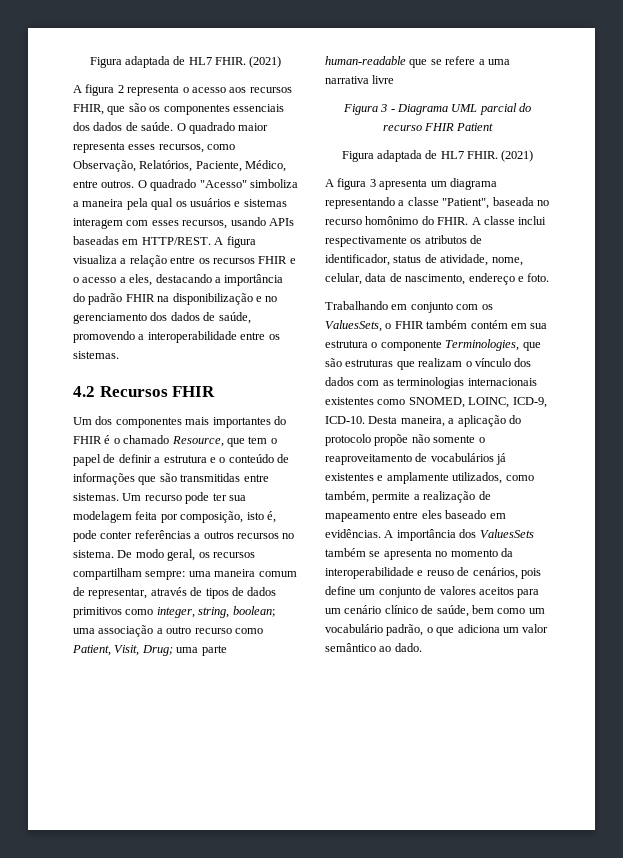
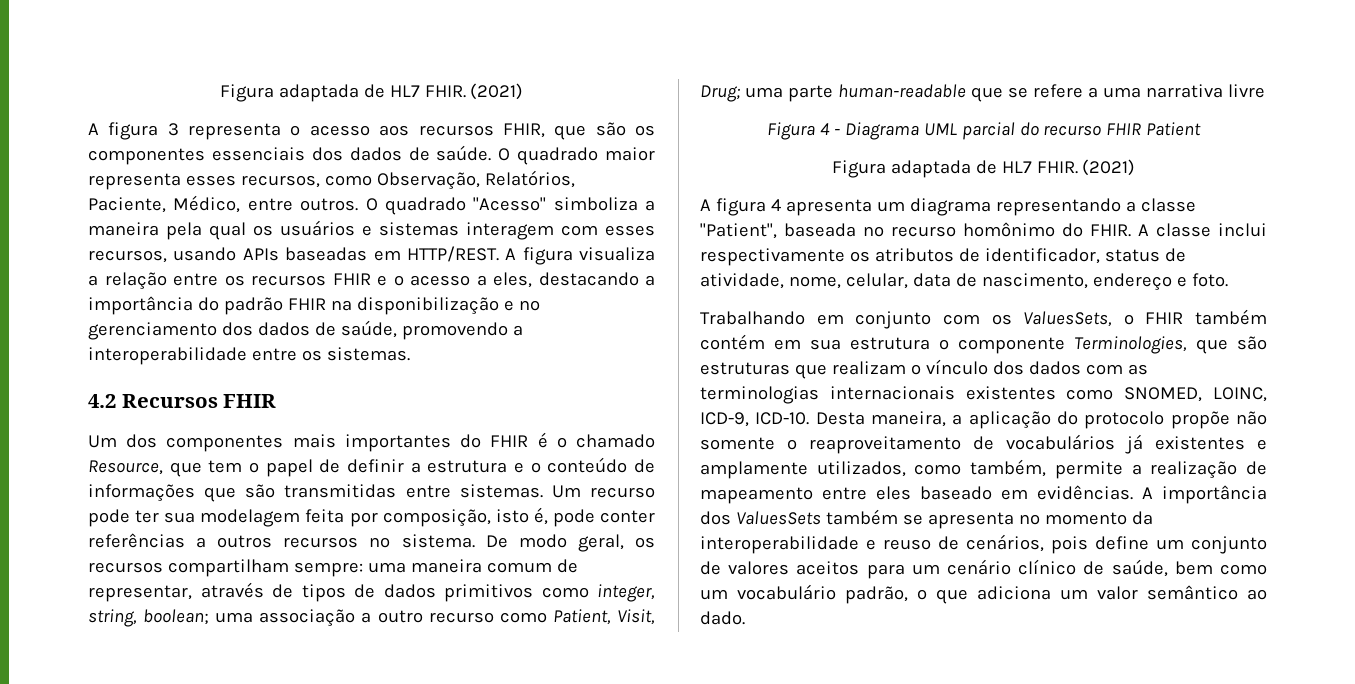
[89,56,282,68] [73,84,124,96] Figura adaptada de HL7 FHIR. (2021) // A figura 2 -> [219,83,524,102] [88,122,179,140] Figura adaptada de HL7 FHIR. (2021) // A figura 3
[380,104,388,112] 3 -> [819,123,830,135] 4
[369,179,376,187] 3 -> [770,199,781,211] 4

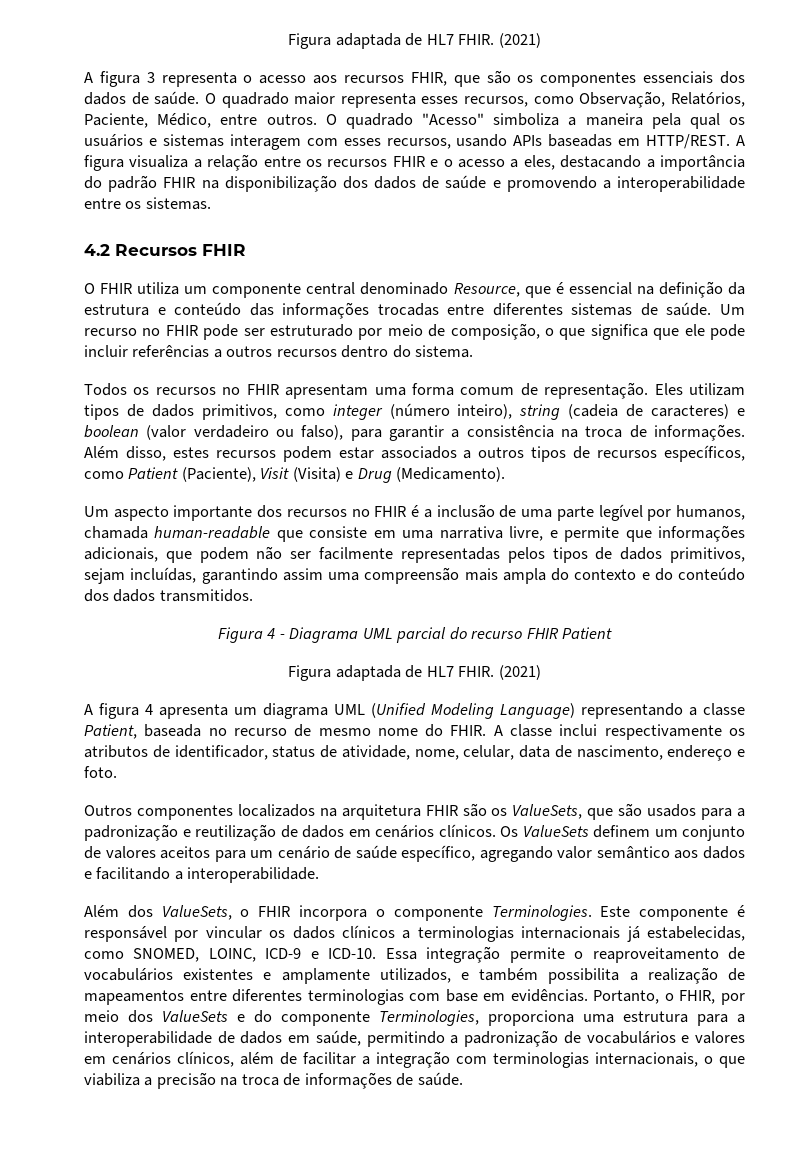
[503,300,540,311] [88,320,397,340] e no gerenciamento dos dados de saúde, -> [342,175,501,189] dos dados de saúde e
[88,432,655,452] [88,457,655,477] [88,484,655,502] [88,507,656,527] Um dos componentes mais importantes do FHIR é o chamado Resource, que tem o papel de definir a estrutura e o conteúdo de informações que são transmitidas entre sistemas. Um recurso pode ter sua modelagem feita por composição, isto é, pode conter -> [84,281,746,298] [84,302,745,319] [84,323,745,340] [84,345,128,357] O FHIR utiliza um componente central denominado Resource, que é essencial na definição da estrutura e conteúdo das informações trocadas entre diferentes sistemas de saúde. Um recurso no FHIR pode ser estruturado por meio de composição, o que significa que ele pode incluir
[369,537,391,548] no -> [341,345,411,358] dentro do
[485,534,655,552] [88,559,578,577] [88,582,655,602] [88,609,655,627] [700,84,1265,102] De modo geral, os recursos compartilham sempre: uma maneira comum de representar, através de tipos de dados primitivos como integer, string, boolean; uma associação a outro recurso como Patient, Visit, Drug; uma parte human-readable que se refere a uma narrativa livre -> [84,382,745,399] [84,403,745,420] [84,424,745,441] [84,445,745,462] [84,467,506,483] [84,504,746,521] [84,525,745,542] [84,546,745,563] [84,567,745,584] [84,589,253,602] // Todos os recursos no FHIR apresentam uma forma comum de representação. Eles utilizam tipos de dados primitivos, como integer (número inteiro), string (cadeia de caracteres) e boolean (valor verdadeiro ou falso), para garantir a consistência na troca de informações. Além disso, estes recursos podem estar associados a outros tipos de recursos específicos, como Patient (Paciente), Visit (Visita) e Drug (Medicamento). // Um aspecto importante dos recursos no FHIR é a inclusão de uma parte legível por humanos, chamada human-readable que consiste em uma narrativa livre, e permite que informações adicionais, que podem não ser facilmente representadas pelos tipos de dados primitivos, sejam incluídas, garantindo assim uma compreensão mais ampla do contexto e do conteúdo dos dados transmitidos.
(991, 207) none -> [334,703,575,719] UML (Unified Modeling Language)
[700,223,777,239] "Patient", -> [84,724,137,739] Patient,
[963,222,1055,237] homônimo -> [294,724,418,737] de mesmo nome
[700,309,1267,329] [700,334,1267,354] [700,359,1148,379] [700,386,1267,404] [700,411,1267,429] [700,434,1267,454] [700,459,1267,479] [700,485,1267,504] [700,509,1153,529] [700,534,1149,554] Trabalhando em conjunto com os ValuesSets, o FHIR também contém em sua estrutura o componente Terminologies, que são estruturas que realizam o vínculo dos dados com as terminologias internacionais existentes como SNOMED, LOINC, ICD-9, ICD-10. Desta maneira, a aplicação do protocolo propõe não somente o reaproveitamento de vocabulários já existentes e amplamente utilizados, como também, permite a realização de mapeamento entre eles baseado em evidências. A importância dos ValuesSets também se apresenta no momento da interoperabilidade e reuso de cenários, pois define -> [84,803,745,820] [84,824,650,841] Outros componentes localizados na arquitetura FHIR são os ValueSets, que são usados para a padronização e reutilização de dados em cenários clínicos. Os ValueSets definem
[1018,559,1267,577] [700,584,1267,604] [700,611,745,625] clínico de saúde, bem como um vocabulário padrão, o que adiciona um valor semântico ao dado. -> [334,845,746,862] [84,867,320,883] [84,905,746,921] [84,925,745,942] [84,946,745,963] [84,967,746,984] [84,989,745,1005] [84,1010,745,1026] [84,1030,746,1047] [84,1051,745,1068] [84,1072,463,1089] de saúde específico, agregando valor semântico aos dados e facilitando a interoperabilidade. // Além dos ValueSets, o FHIR incorpora o componente Terminologies. Este componente é responsável por vincular os dados clínicos a terminologias internacionais já estabelecidas, como SNOMED, LOINC, ICD-9 e ICD-10. Essa integração permite o reaproveitamento de vocabulários existentes e amplamente utilizados, e também possibilita a realização de mapeamentos entre diferentes terminologias com base em evidências. Portanto, o FHIR, por meio dos ValueSets e do componente Terminologies, proporciona uma estrutura para a interoperabilidade de dados em saúde, permitindo a padronização de vocabulários e valores em cenários clínicos, além de facilitar a integração com terminologias internacionais, o que viabiliza a precisão na troca de informações de saúde.

